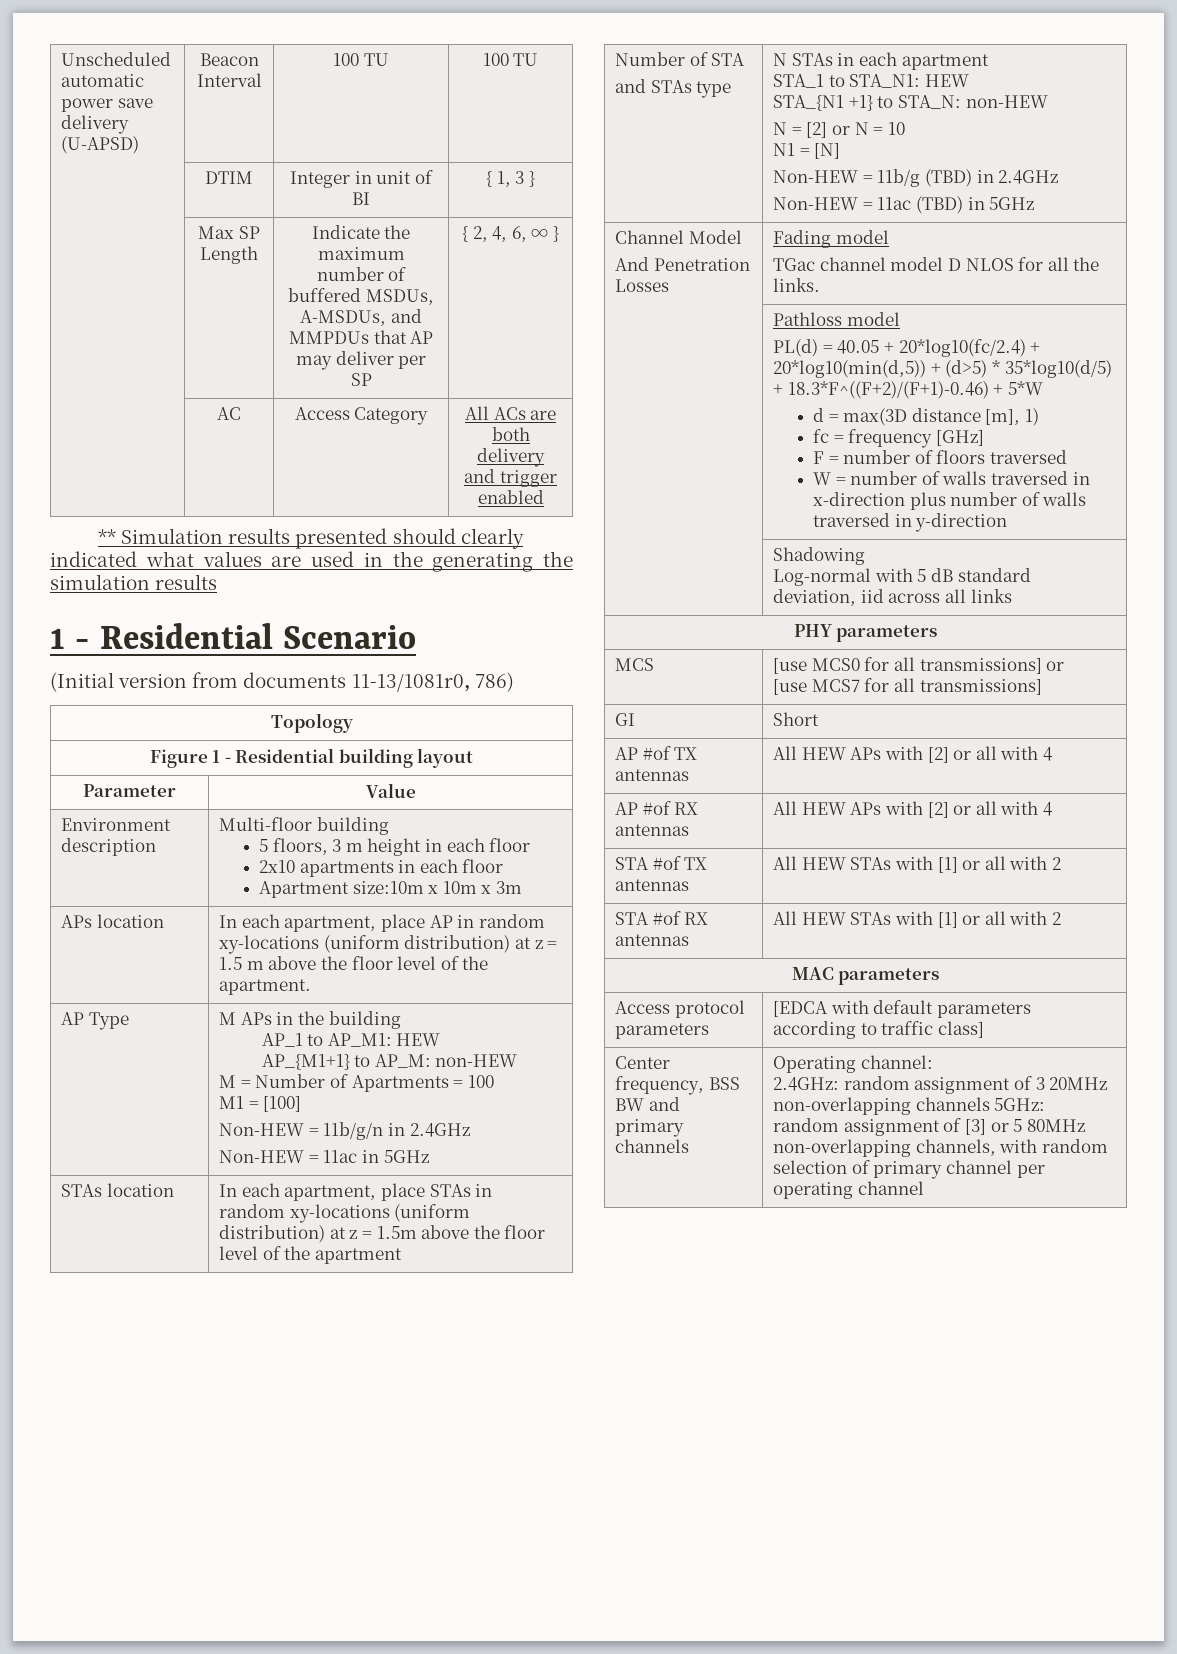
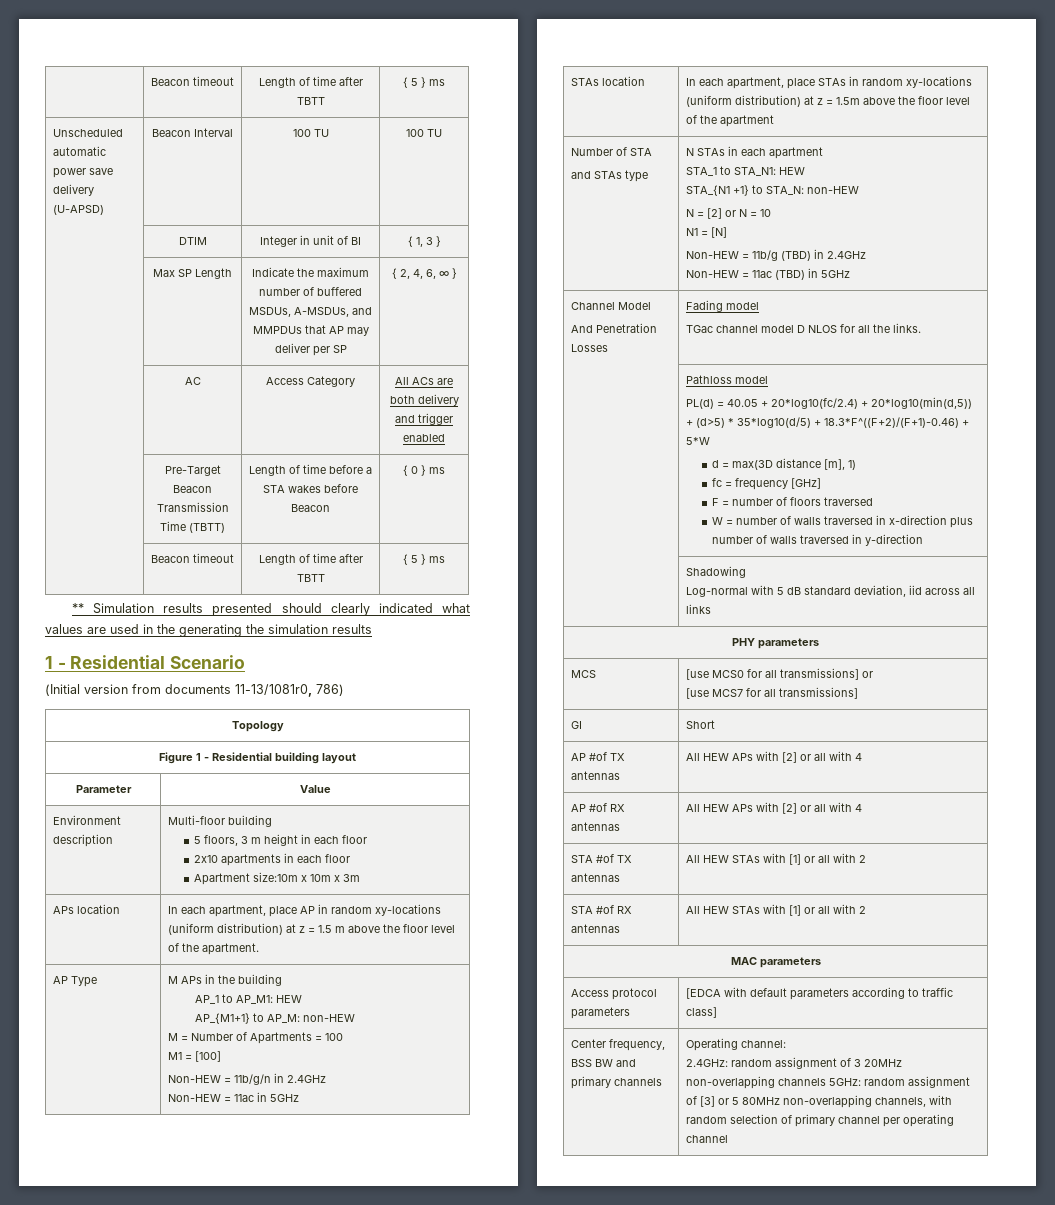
(61, 59) none -> [151,76,234,86] [258,76,363,88] [296,97,325,105] [403,77,446,88] | Beacon timeout | Length of time after TBTT | { 5 } ms //
(544, 497) none -> [164,465,221,476] [173,485,212,493] [156,502,229,512] [160,521,225,533] [249,464,373,476] [263,484,359,493] [291,504,330,512] [403,465,446,476] [151,553,234,563] [258,553,363,565] [296,574,325,582] [403,554,446,565] // | Pre-Target Beacon Transmission Time (TBTT) | Length of time before a STA wakes before Beacon | { 0 } ms // | Beacon timeout | Length of time after TBTT | { 5 } ms

